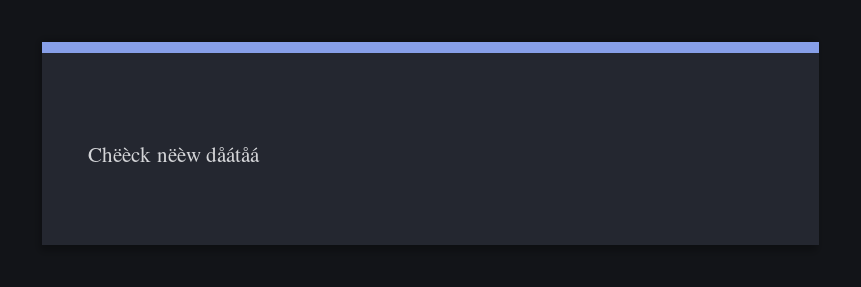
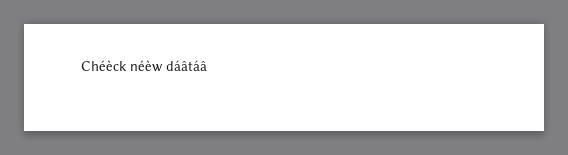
[88,147,261,162] Chëèck nëèw dåátåá -> [81,60,207,72] Chéèck néèw dáâtáâ

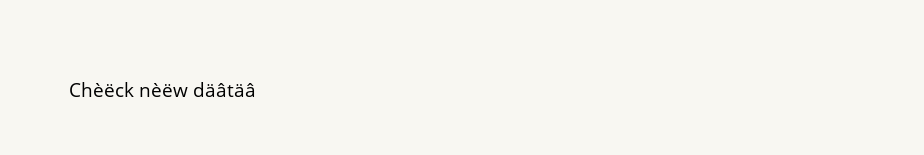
[81,60,207,72] Chéèck néèw dáâtáâ -> [69,82,256,97] Chèëck nèëw däâtäâ

